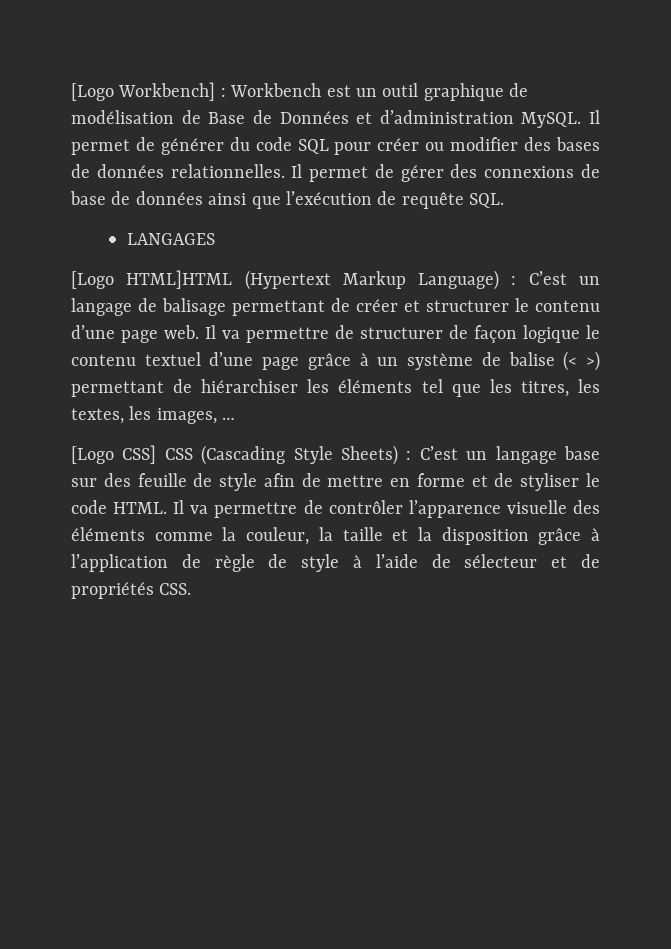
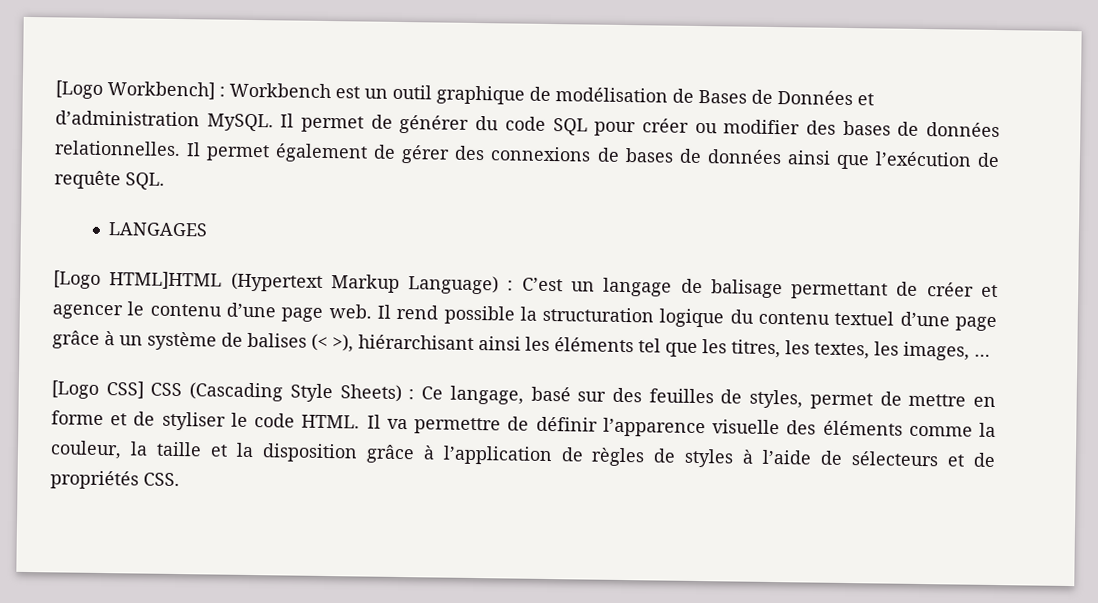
[208,112,246,124] Base -> [698,89,747,104] Bases
(369, 174) none -> [275,143,369,163] également
[70,191,106,205] base -> [624,148,674,163] bases
[426,300,509,312] structurer -> [52,304,123,320] agencer
[222,325,600,343] va permettre de structurer de façon logique le -> [396,304,754,328] rend possible la structuration logique du
[508,351,601,371] [71,379,299,397] balise (< >) permettant de hiérarchiser -> [247,332,521,353] balises (< >), hiérarchisant ainsi
[419,446,600,464] [71,473,295,491] C’est un langage base sur des feuille de style afin -> [421,385,873,410] Ce langage, basé sur des feuilles de styles, permet
[328,500,403,514] contrôler -> [535,416,598,432] définir
[214,554,340,572] règle de style -> [591,447,735,468] règles de styles
[464,554,538,568] sélecteur -> [851,451,940,467] sélecteurs

